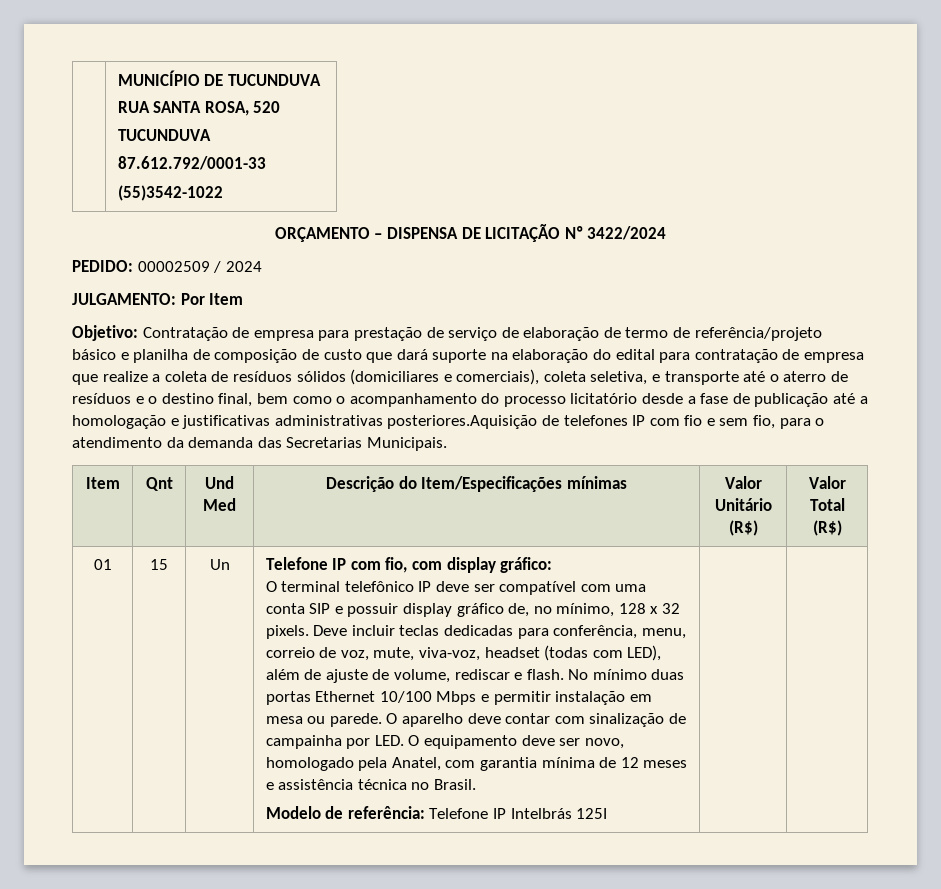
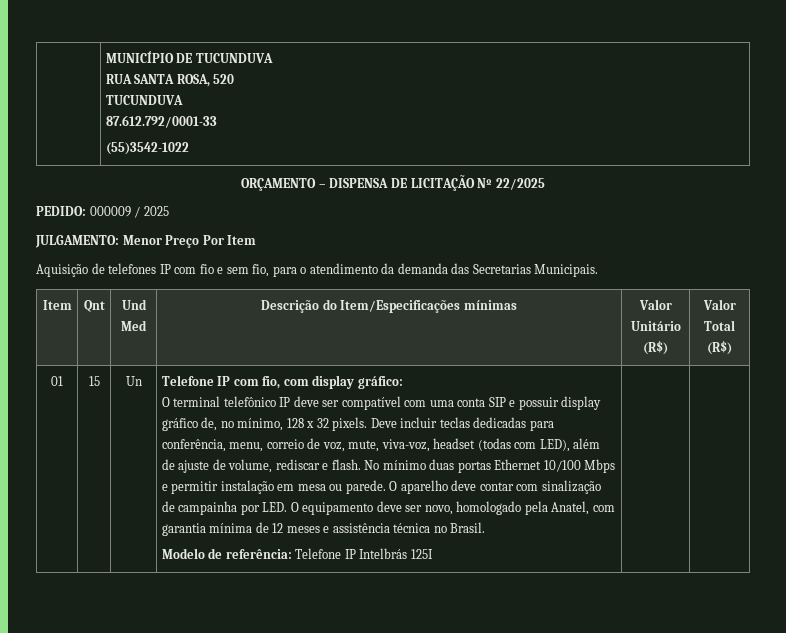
[587,226,667,240] 3422/2024 -> [495,178,545,190] 22/2025
[137,261,262,273] 00002509 / 2024 -> [89,206,169,218] 000009 / 2025
(176, 299) none -> [122,235,200,248] Menor Preço
[72,325,822,341] [72,349,865,363] [72,369,849,385] [72,393,868,407] [72,415,538,429] Objetivo: Contratação de empresa para prestação de serviço de elaboração de termo de referência/projeto básico e planilha de composição de custo que dará suporte na elaboração do edital para contratação de empresa que realize a coleta de resíduos sólidos (domiciliares e comerciais), coleta seletiva, e transporte até o aterro de resíduos e o destino final, bem como o acompanhamento do processo licitatório desde a fase de publicação até a homologação e justificativas administrativas posteriores.Aquisição -> [36,264,88,277] Aquisição

